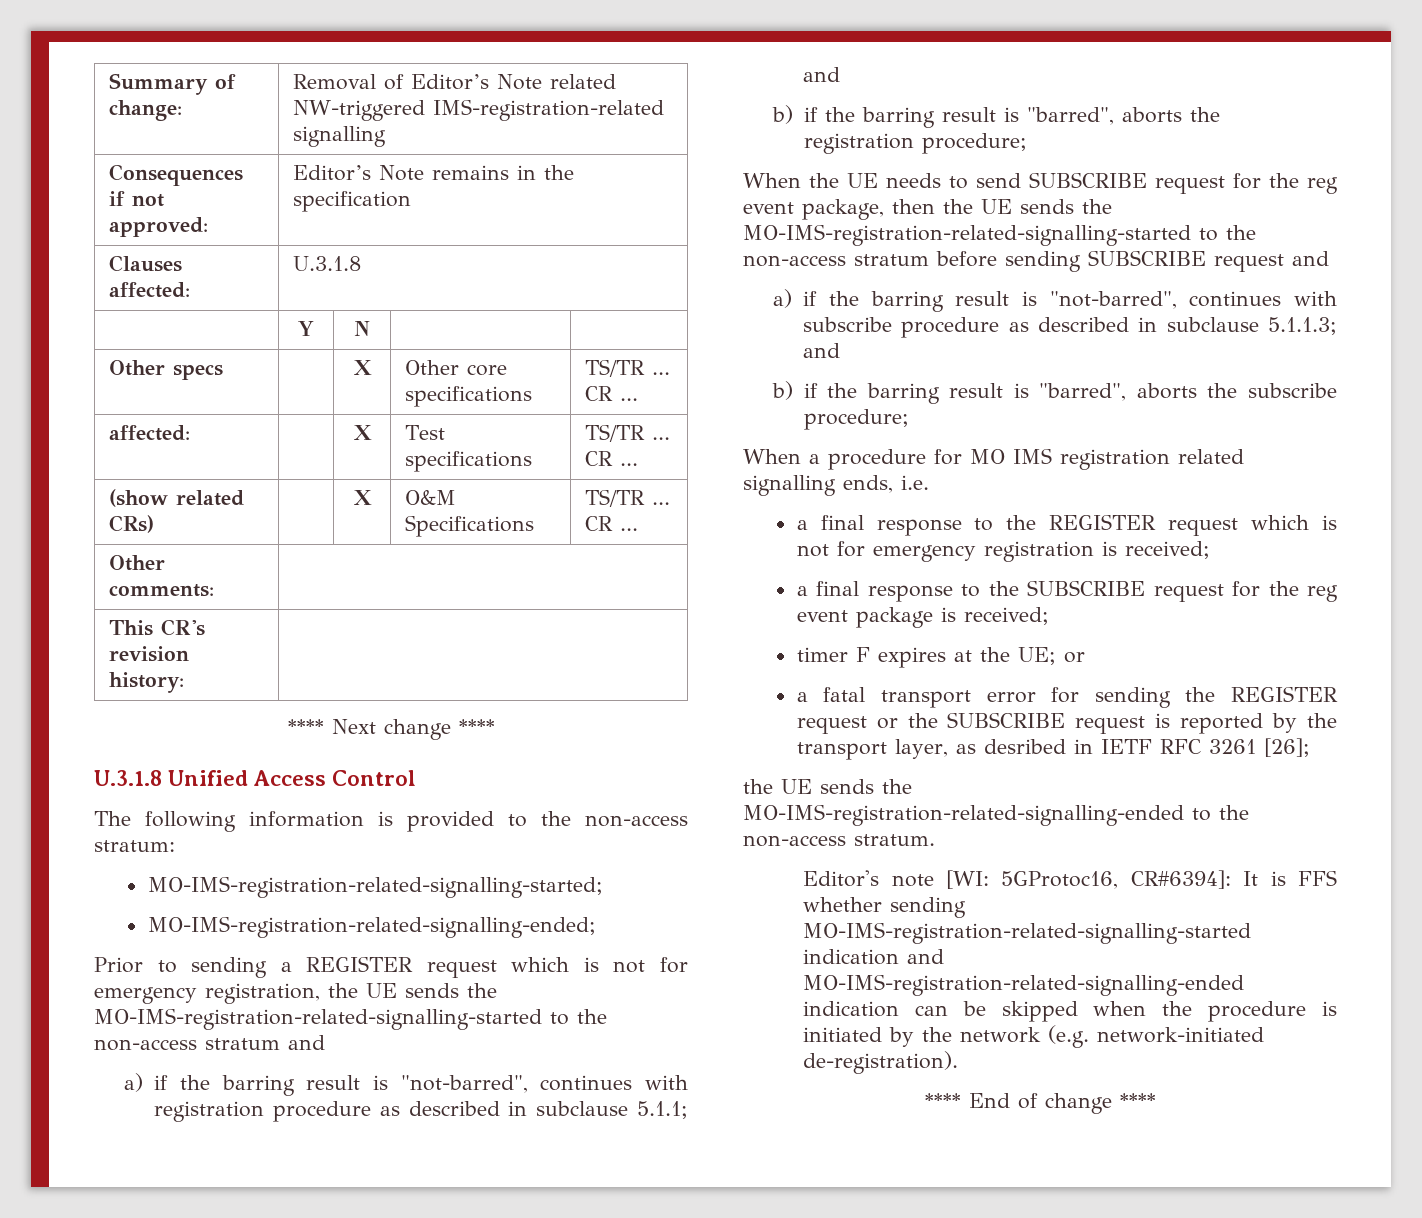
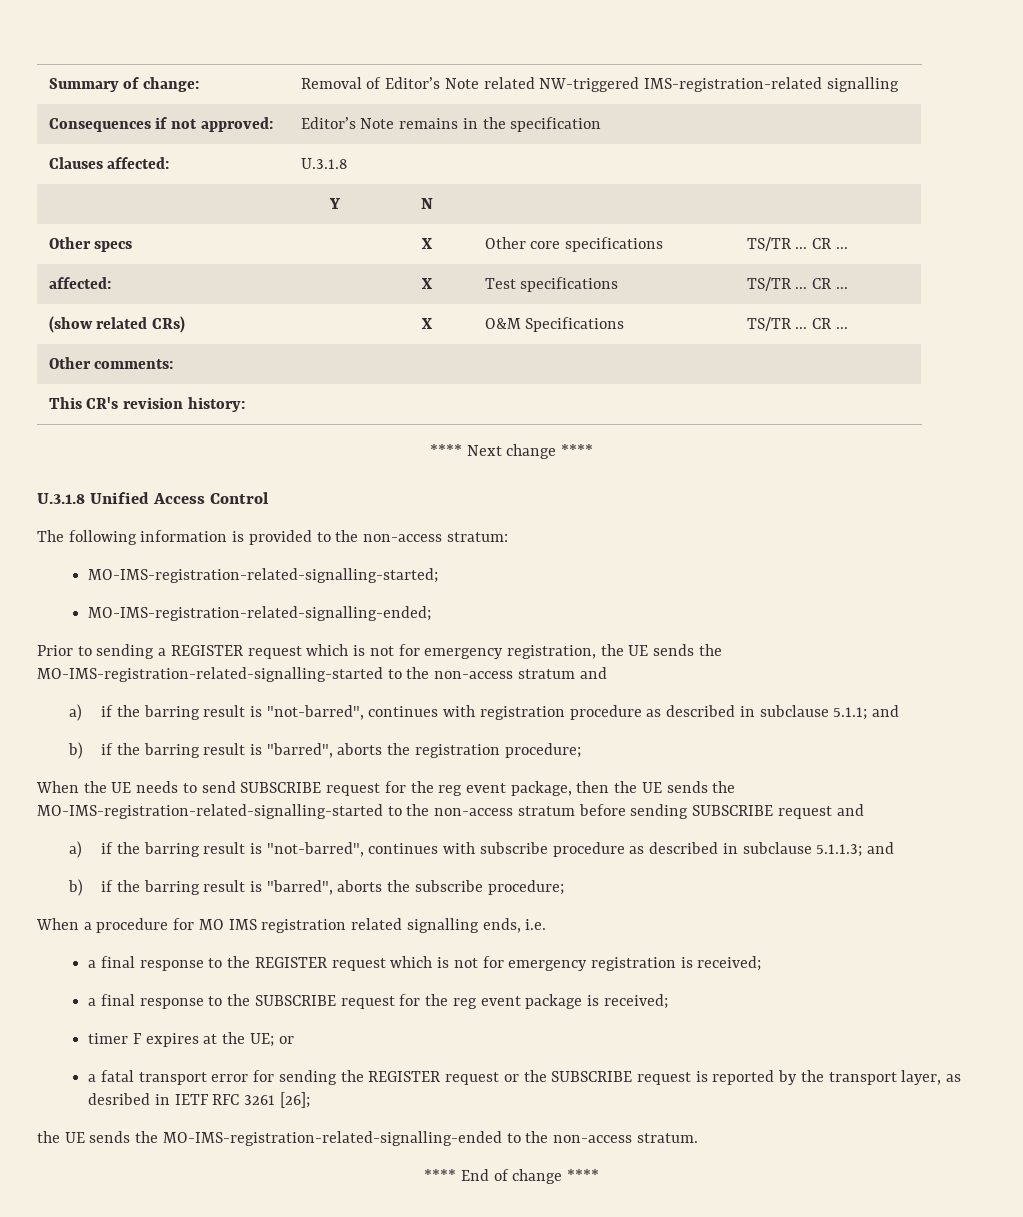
[803,870,1337,889] [803,897,967,918] [803,922,1252,944] [803,949,945,965] [803,974,1245,996] [803,1001,1337,1022] [803,1025,1265,1048] [803,1051,959,1074] // Editor's note [WI: 5GProtoc16, CR#6394]: It is FFS whether sending MO-IMS-registration-related-signalling-started indication and MO-IMS-registration-related-signalling-ended indication can be skipped when the procedure is initiated by the network (e.g. network-initiated de-registration). -> (698, 1138) none

